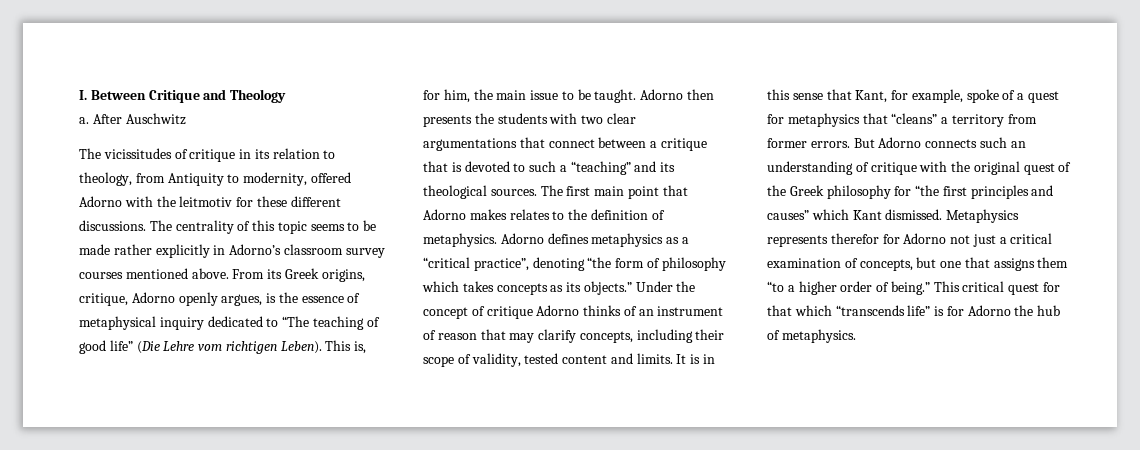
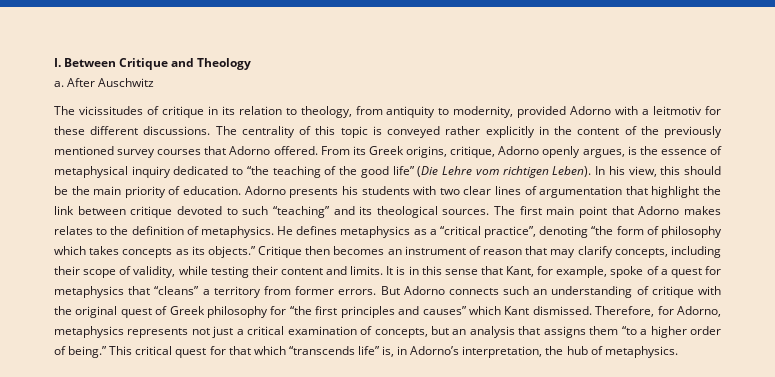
[167,173,224,186] Antiquity -> [386,106,436,118] antiquity
[310,172,351,183] offered -> [517,106,567,118] provided
[156,196,176,207] the -> [642,109,650,115] a
[310,220,377,231] [79,244,385,258] [79,268,229,279] seems to be made rather explicitly in Adorno’s classroom survey courses mentioned above. -> [372,126,723,138] [54,146,318,158] is conveyed rather explicitly in the content of the previously mentioned survey courses that Adorno offered.
[282,316,310,327] “The -> [246,166,269,175] “the
(380, 322) none -> [339,166,358,175] the
[325,340,367,354] [423,89,715,103] [423,113,636,127] [423,137,707,151] [423,161,462,172] This is, for him, the main issue to be taught. Adorno then presents the students with two clear argumentations that connect between a critique that is -> [595,166,721,177] [54,186,721,198] [54,206,173,218] In his view, this should be the main priority of education. Adorno presents his students with two clear lines of argumentation that highlight the link between critique
[559,165,567,172] a -> (269, 210) none
[500,233,544,244] Adorno -> [277,226,294,235] He
[635,281,696,292] [423,305,637,319] Under the concept of critique Adorno thinks of -> [258,246,385,258] Critique then becomes
[524,353,559,364] tested -> [178,266,278,278] while testing their
[767,185,786,196] the -> (168, 310) none
[946,209,1020,223] [767,233,947,247] Metaphysics represents therefor for Adorno -> [595,306,722,317] [54,326,189,338] Therefore, for Adorno, metaphysics represents
[940,261,962,268] one -> [452,326,515,338] an analysis
[934,305,1011,316] is for Adorno -> [382,346,543,358] is, in Adorno’s interpretation,

